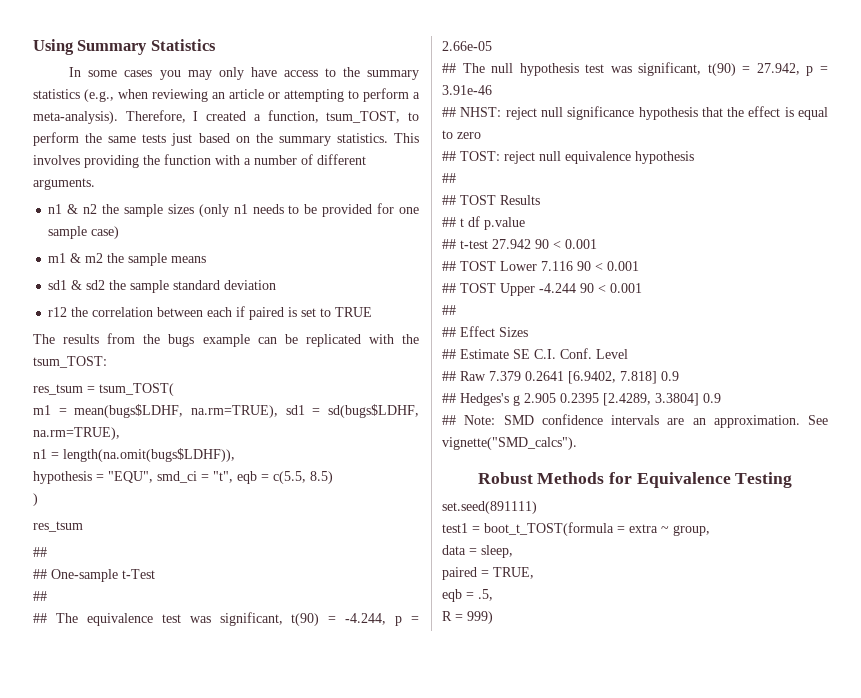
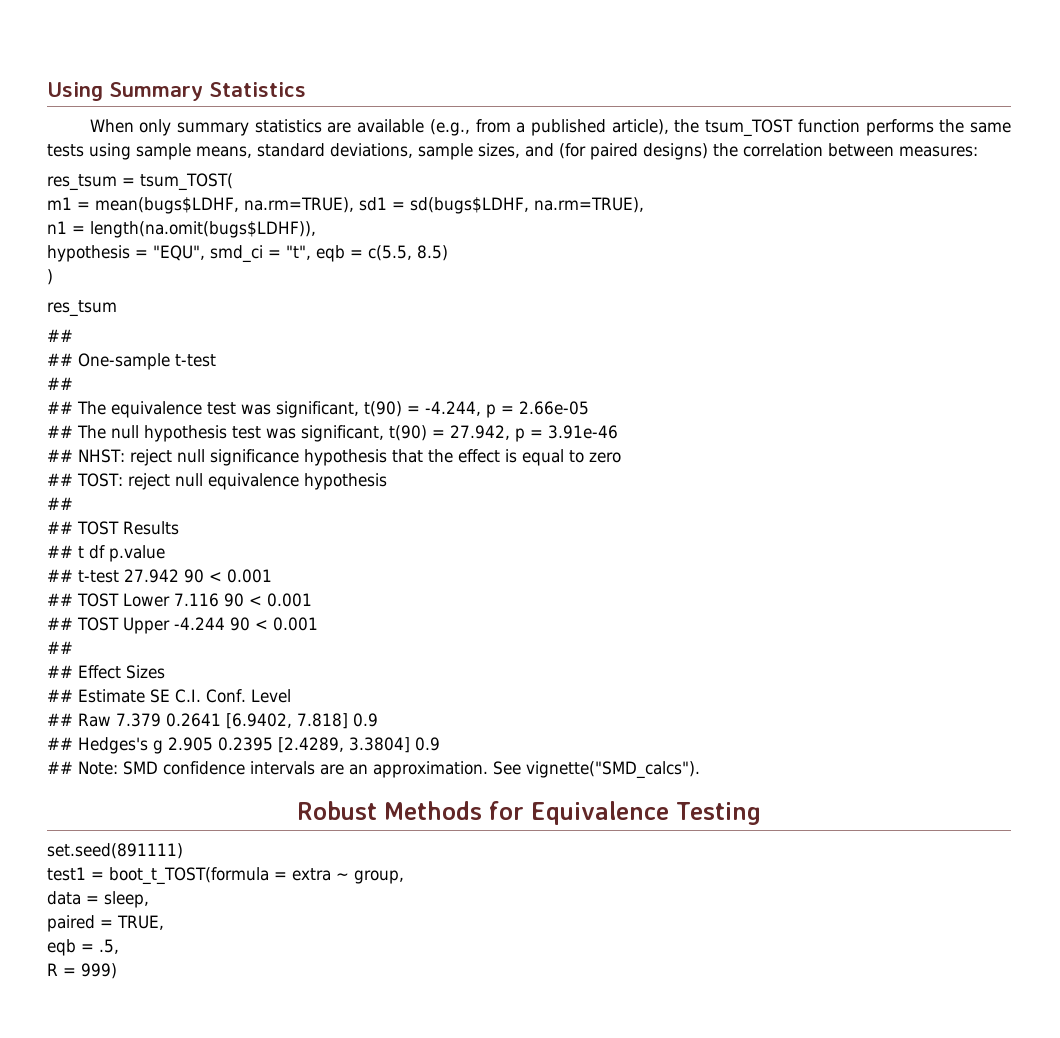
[69,67,419,80] [33,88,420,102] [33,110,420,124] [33,132,419,146] [33,154,366,168] [33,178,95,190] [48,203,419,217] [48,226,120,239] [48,253,207,266] [48,280,277,293] [48,306,373,320] [33,333,419,347] [33,356,107,368] In some cases you may only have access to the summary statistics (e.g., when reviewing an article or attempting to perform a meta-analysis). Therefore, I created a function, tsum_TOST, to perform the same tests just based on the summary statistics. This involves providing the function with a number of different arguments. // n1 & n2 the sample sizes (only n1 needs to be provided for one sample case) // m1 & m2 the sample means // sd1 & sd2 the sample standard deviation // r12 the correlation between each if paired is set to TRUE // The results from the bugs example can be replicated with the tsum_TOST: -> [89,119,1012,137] [47,143,978,160] When only summary statistics are available (e.g., from a published article), the tsum_TOST function performs the same tests using sample means, standard deviations, sample sizes, and (for paired designs) the correlation between measures:
[122,569,155,579] t-Test -> [175,354,216,367] t-test

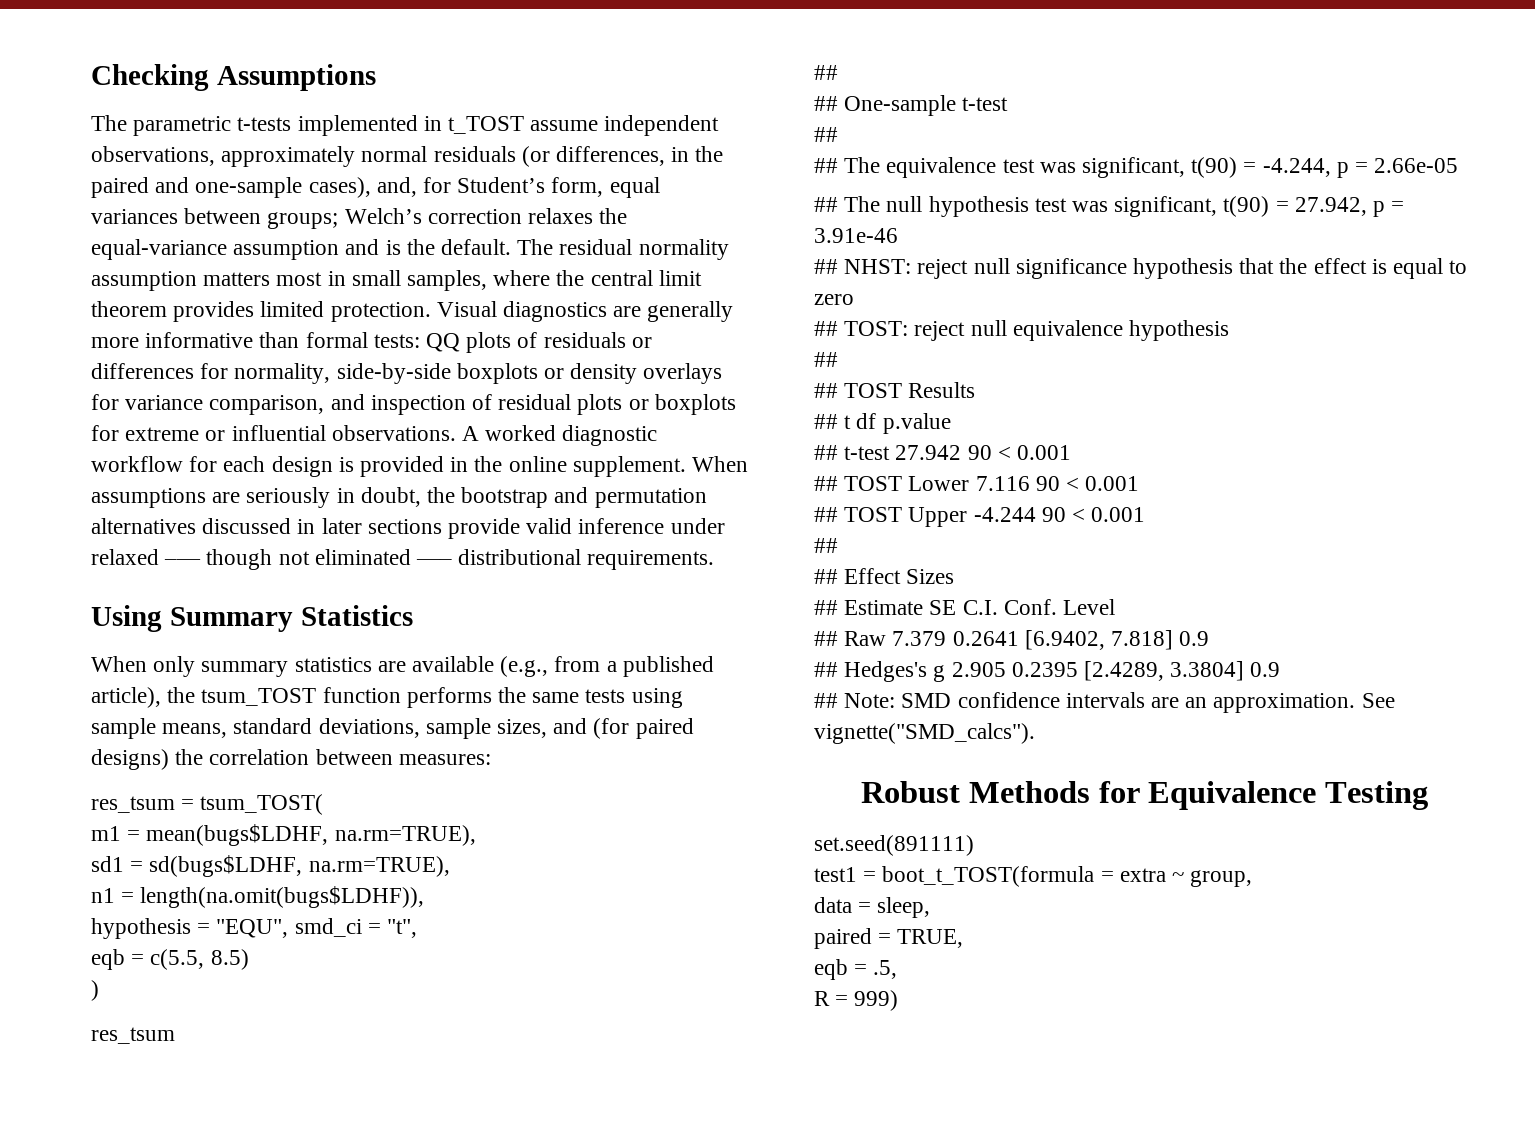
(47, 91) none -> [91,64,376,91] [91,115,720,136] [91,146,724,167] [91,177,660,198] [91,208,628,229] [91,239,729,260] [91,270,702,291] [91,301,734,322] [91,332,652,353] [91,363,723,384] [91,394,736,415] [91,425,658,446] [91,456,749,477] [91,487,707,508] [91,518,725,539] [91,549,715,570] Checking Assumptions // The parametric t-tests implemented in t_TOST assume independent observations, approximately normal residuals (or differences, in the paired and one-sample cases), and, for Student’s form, equal variances between groups; Welch’s correction relaxes the equal-variance assumption and is the default. The residual normality assumption matters most in small samples, where the central limit theorem provides limited protection. Visual diagnostics are generally more informative than formal tests: QQ plots of residuals or differences for normality, side-by-side boxplots or density overlays for variance comparison, and inspection of residual plots or boxplots for extreme or influential observations. A worked diagnostic workflow for each design is provided in the online supplement. When assumptions are seriously in doubt, the bootstrap and permutation alternatives discussed in later sections provide valid inference under relaxed –— though not eliminated —– distributional requirements. //
(354, 205) none -> (476, 835) //
(311, 252) none -> (418, 928) //

